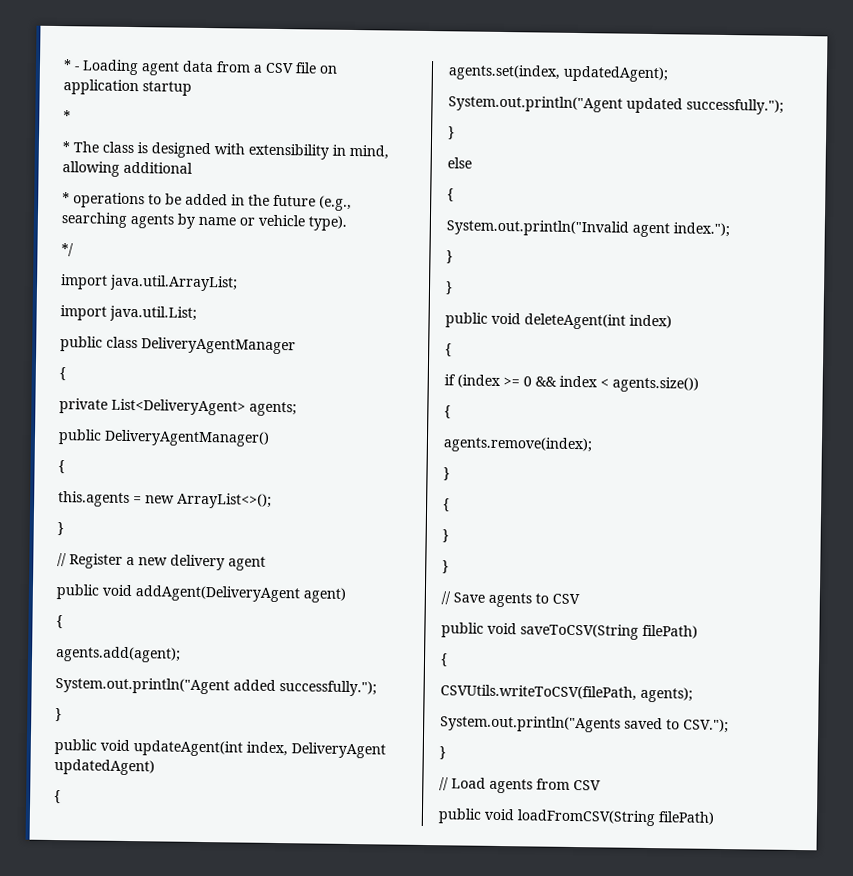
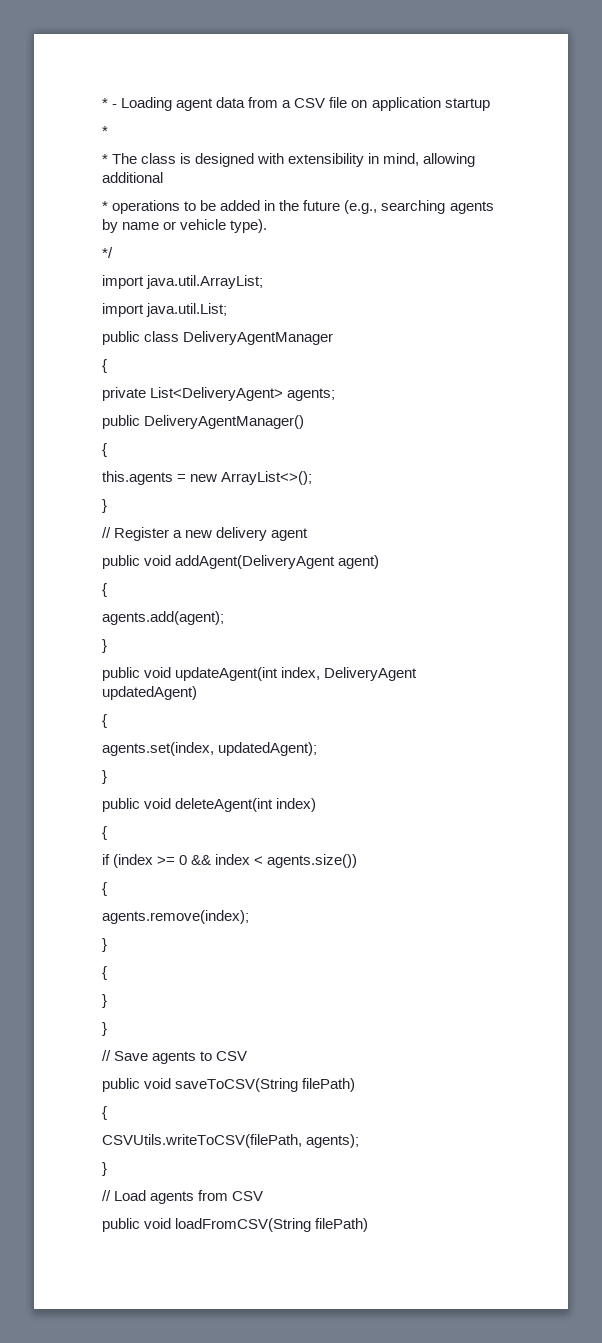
[55,677,377,697] // System.out.println("Agent added successfully."); -> (224, 618) none
[448,95,784,115] [448,126,455,140] [447,157,472,169] [447,188,454,202] [446,219,730,238] [446,250,453,264] // System.out.println("Agent updated successfully."); // } // else // { // System.out.println("Invalid agent index."); // } -> (318, 749) none
[440,715,729,734] // System.out.println("Agents saved to CSV."); -> (360, 1141) none

